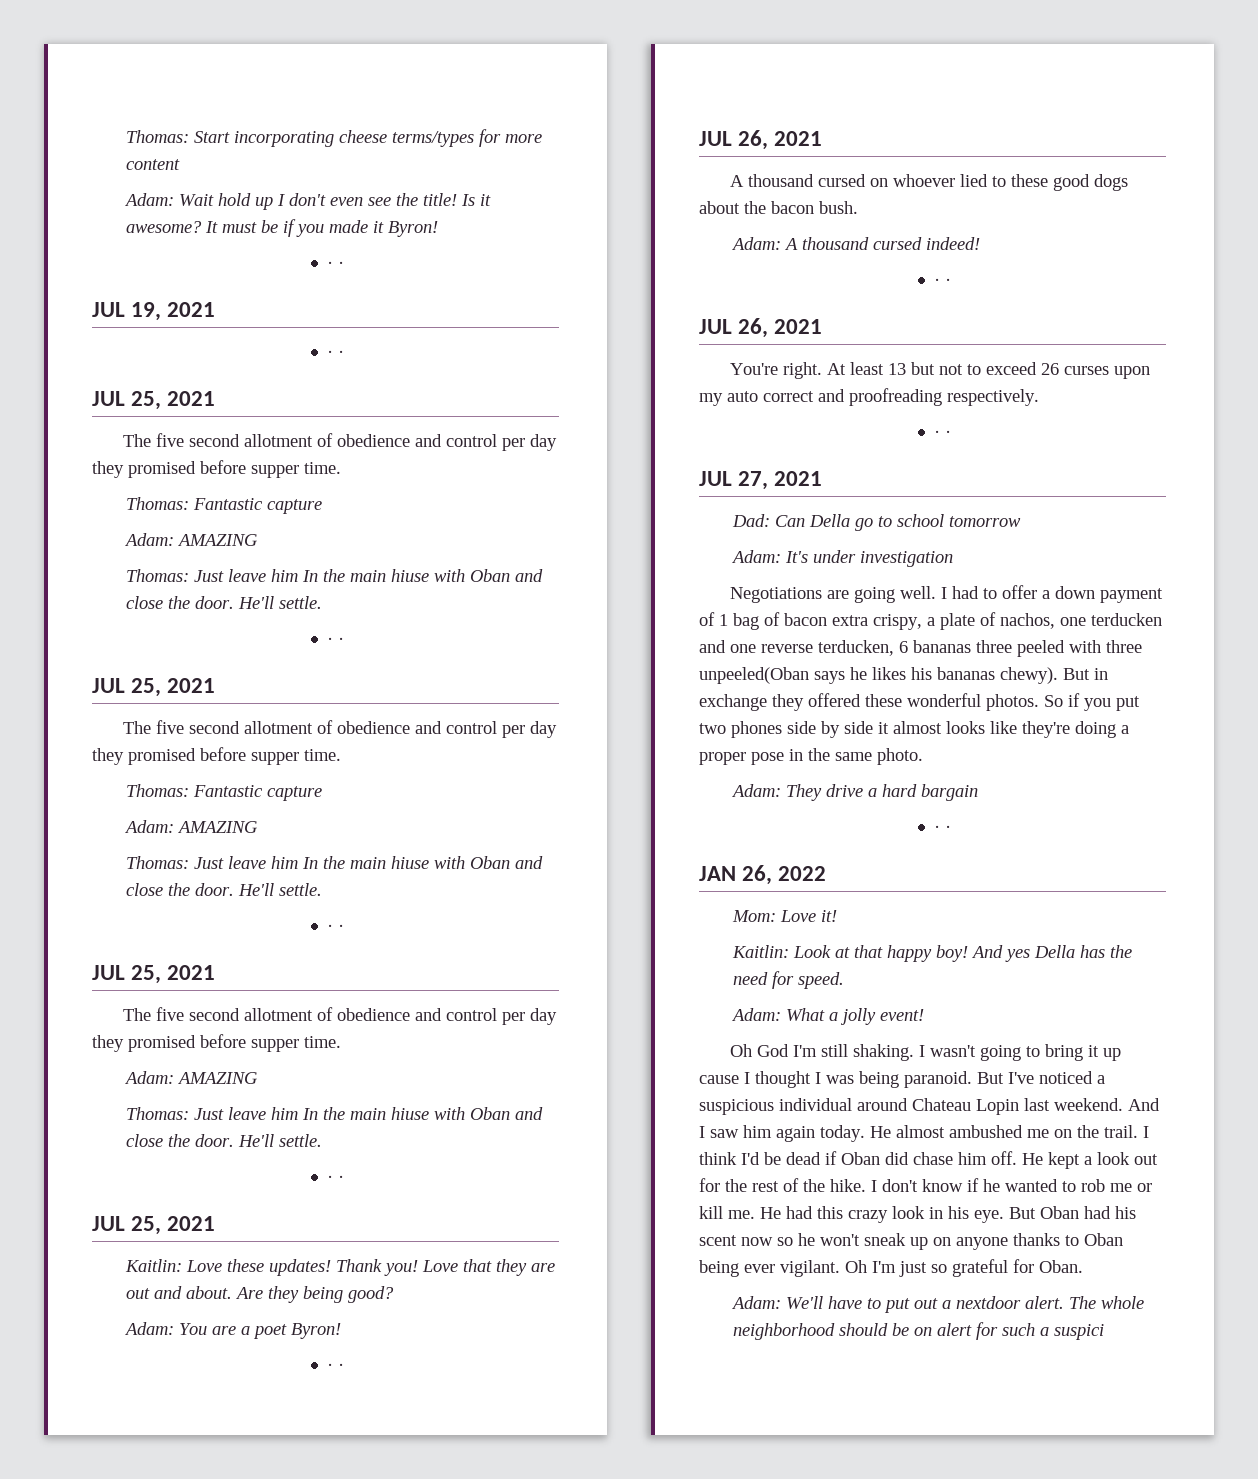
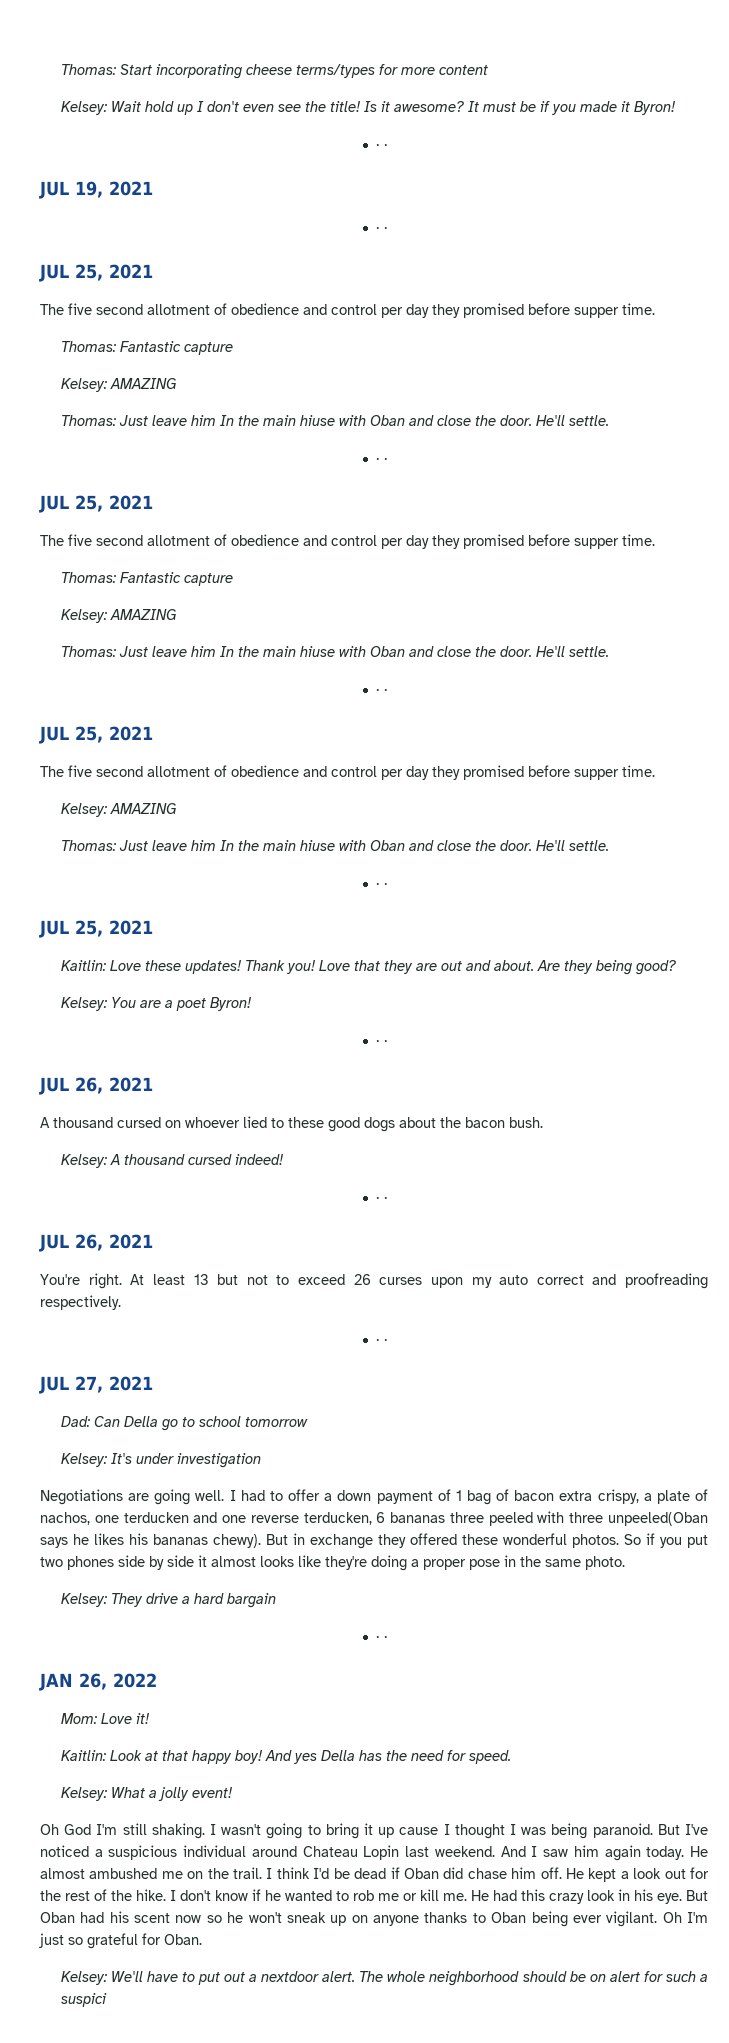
[124,193,175,206] Adam: -> [60,101,107,115] Kelsey:
[124,533,175,546] Adam: -> [60,378,107,392] Kelsey:
[124,820,175,833] Adam: -> [60,609,107,623] Kelsey:
[124,1071,175,1084] Adam: -> [60,803,107,817] Kelsey:
[124,1322,175,1335] Adam: -> [60,997,107,1011] Kelsey:
[731,237,782,250] Adam: -> [60,1154,107,1168] Kelsey:
[731,550,782,563] Adam: -> [60,1453,107,1467] Kelsey:
[731,784,782,797] Adam: -> [60,1593,107,1607] Kelsey:
[731,1008,782,1021] Adam: -> [60,1787,107,1801] Kelsey:
[731,1296,782,1309] Adam: -> [60,1971,107,1985] Kelsey:

